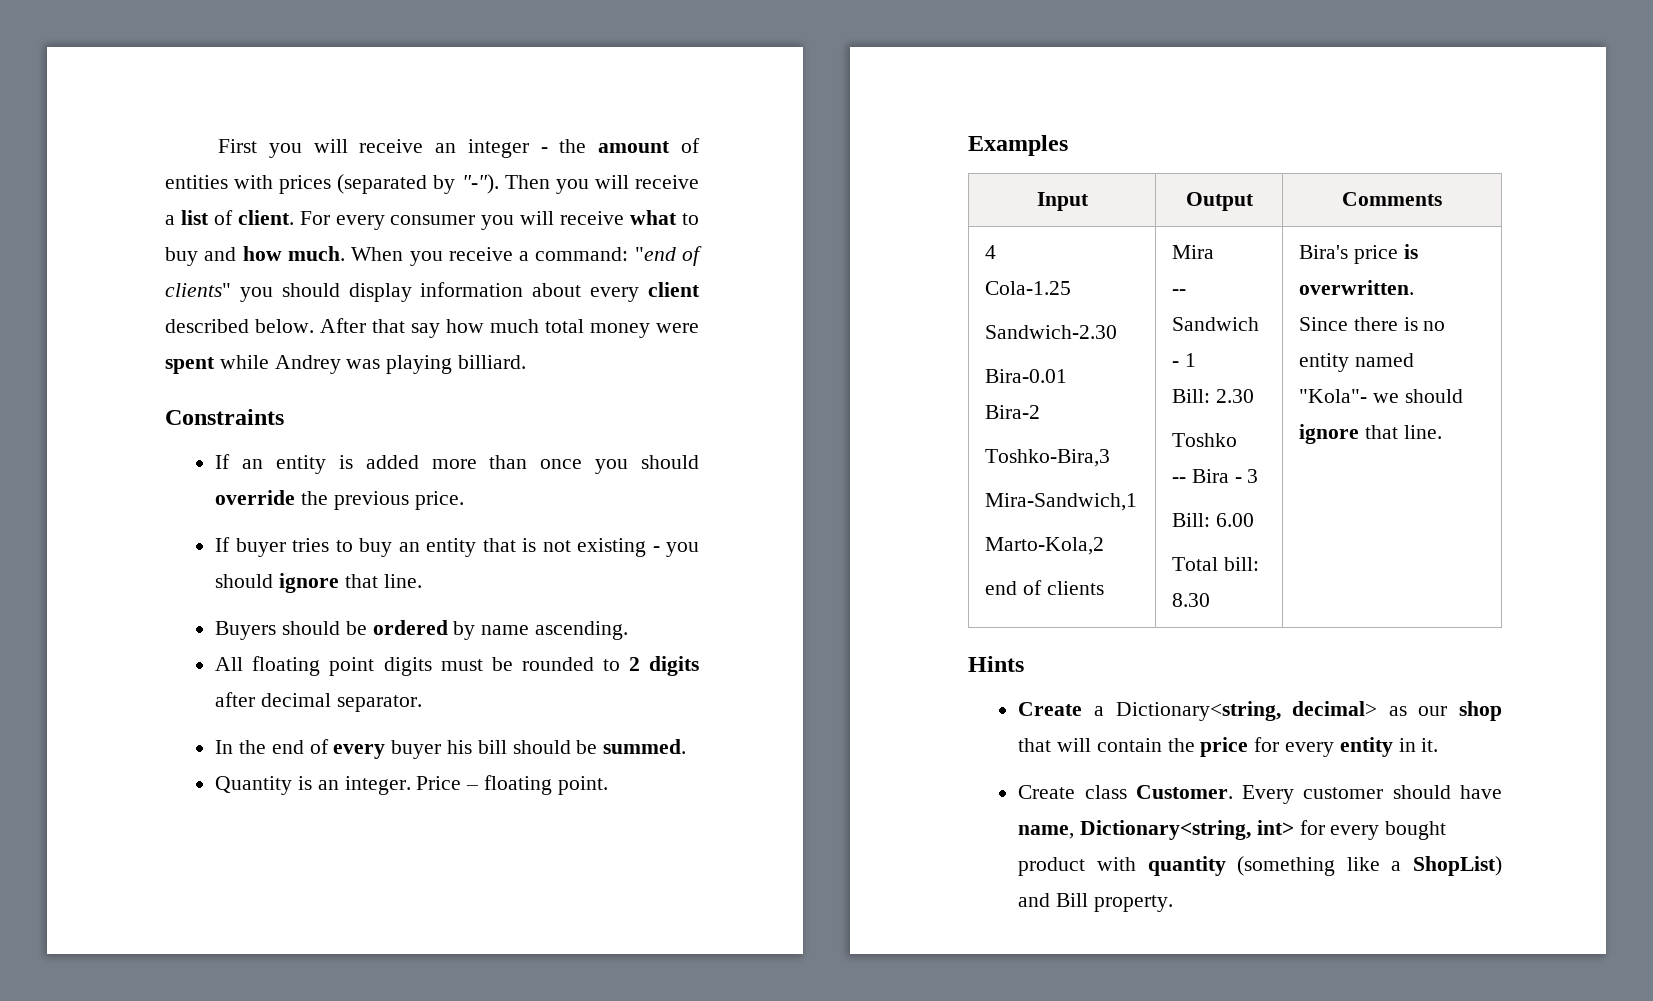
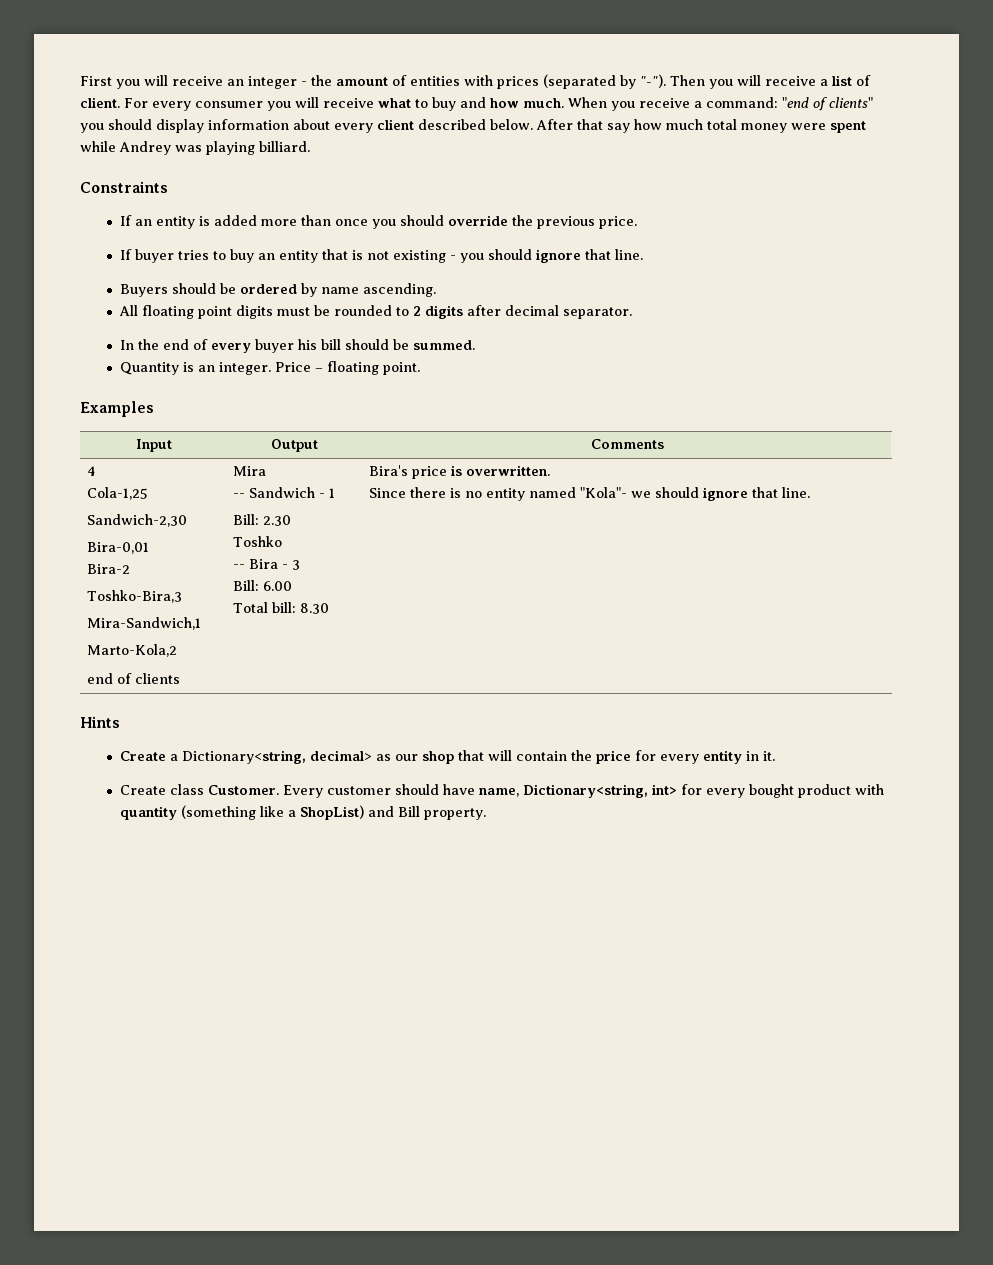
[985,281,1072,295] [985,325,1118,339] [985,369,1068,383] Cola-1.25 // Sandwich-2.30 // Bira-0.01 -> [87,487,149,500] [87,514,188,527] [87,542,150,554] Cola-1,25 // Sandwich-2,30 // Bira-0,01

